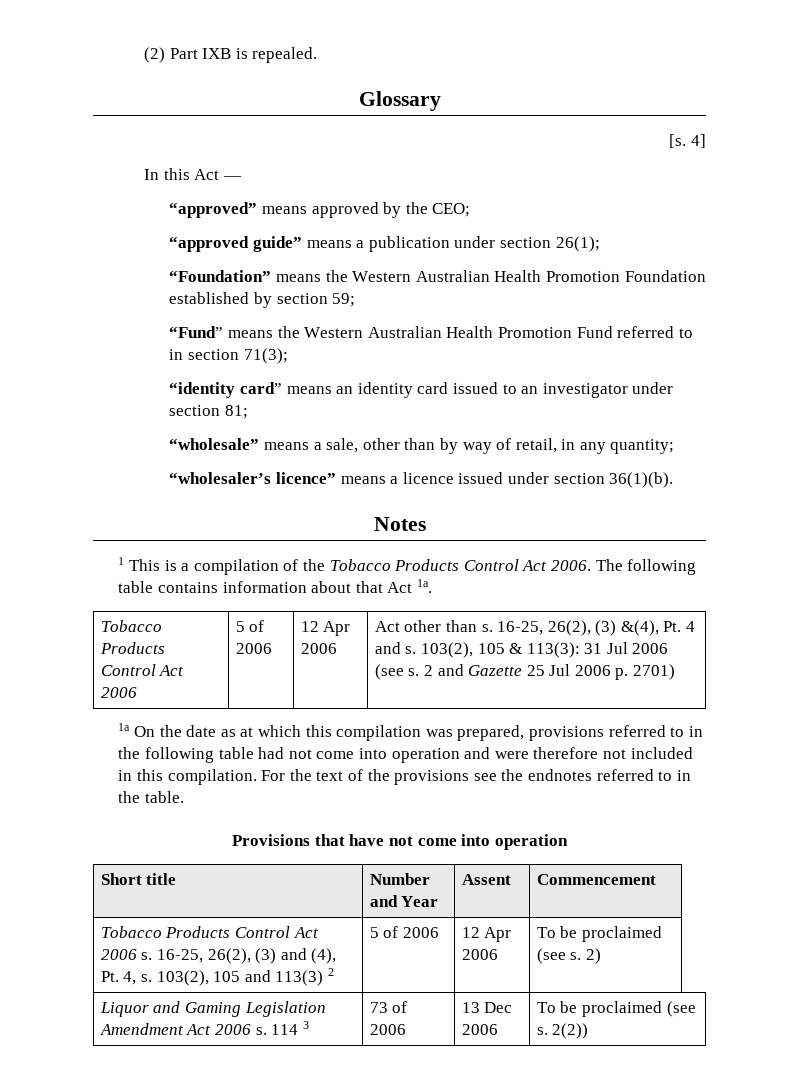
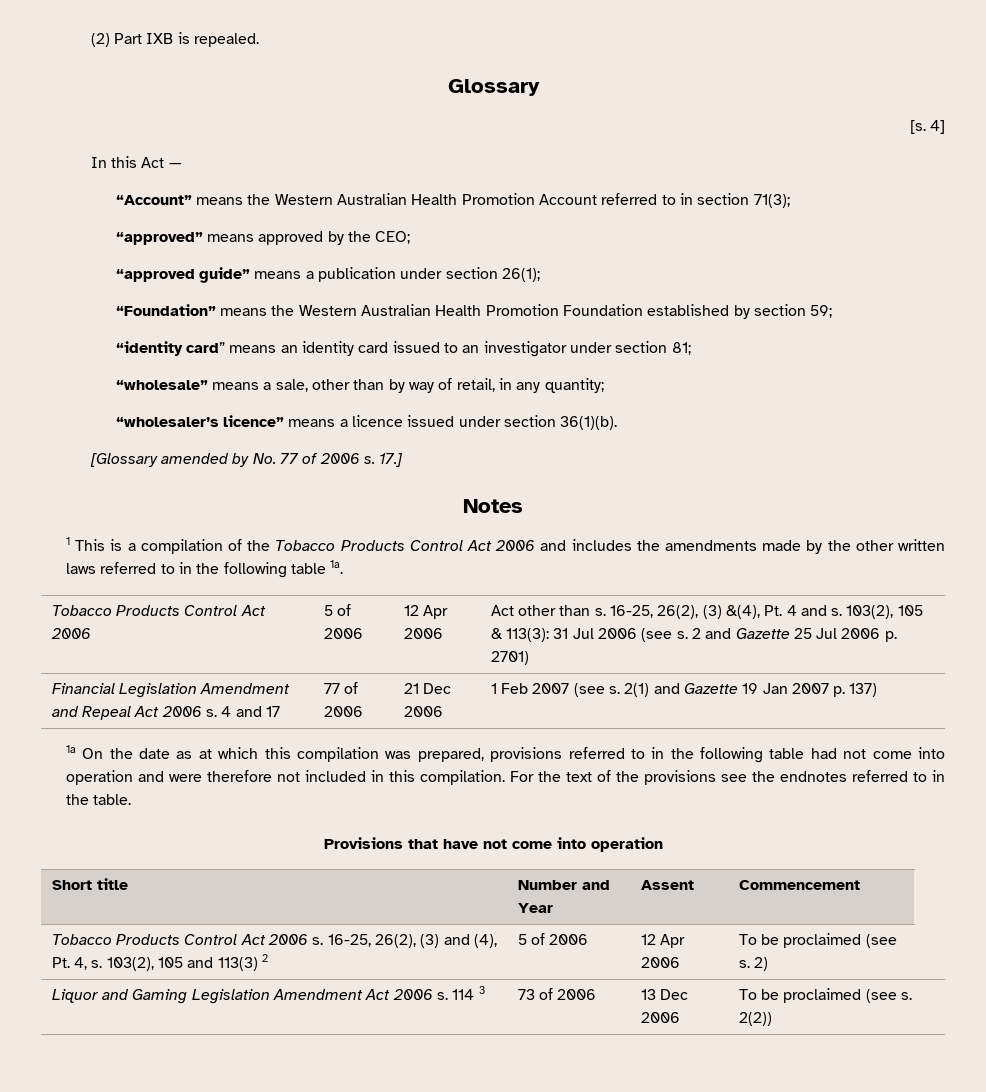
(242, 178) none -> [115,193,790,208] // “Account” means the Western Australian Health Promotion Account referred to in section 71(3);
[169,326,693,338] [169,348,288,364] // “Fund” means the Western Australian Health Promotion Fund referred to in section 71(3); -> (833, 311) none
(674, 480) none -> [89,453,404,467] // [Glossary amended by No. 77 of 2006 s. 17.]
[550,559,697,575] [118,581,413,593] 2006. The following table contains information about that Act -> [495,539,946,554] [65,562,326,578] 2006 and includes the amendments made by the other written laws referred to in the following table
(676, 672) none -> [51,683,291,698] [51,706,280,720] [323,682,358,694] [323,706,363,717] [403,683,451,694] [403,706,443,717] [490,683,878,697] // Financial Legislation Amendment and Repeal Act 2006 s. 4 and 17 | 77 of 2006 | 21 Dec 2006 | 1 Feb 2007 (see s. 2(1) and Gazette 19 Jan 2007 p. 137)

